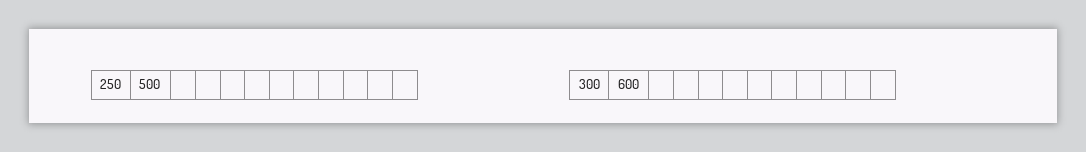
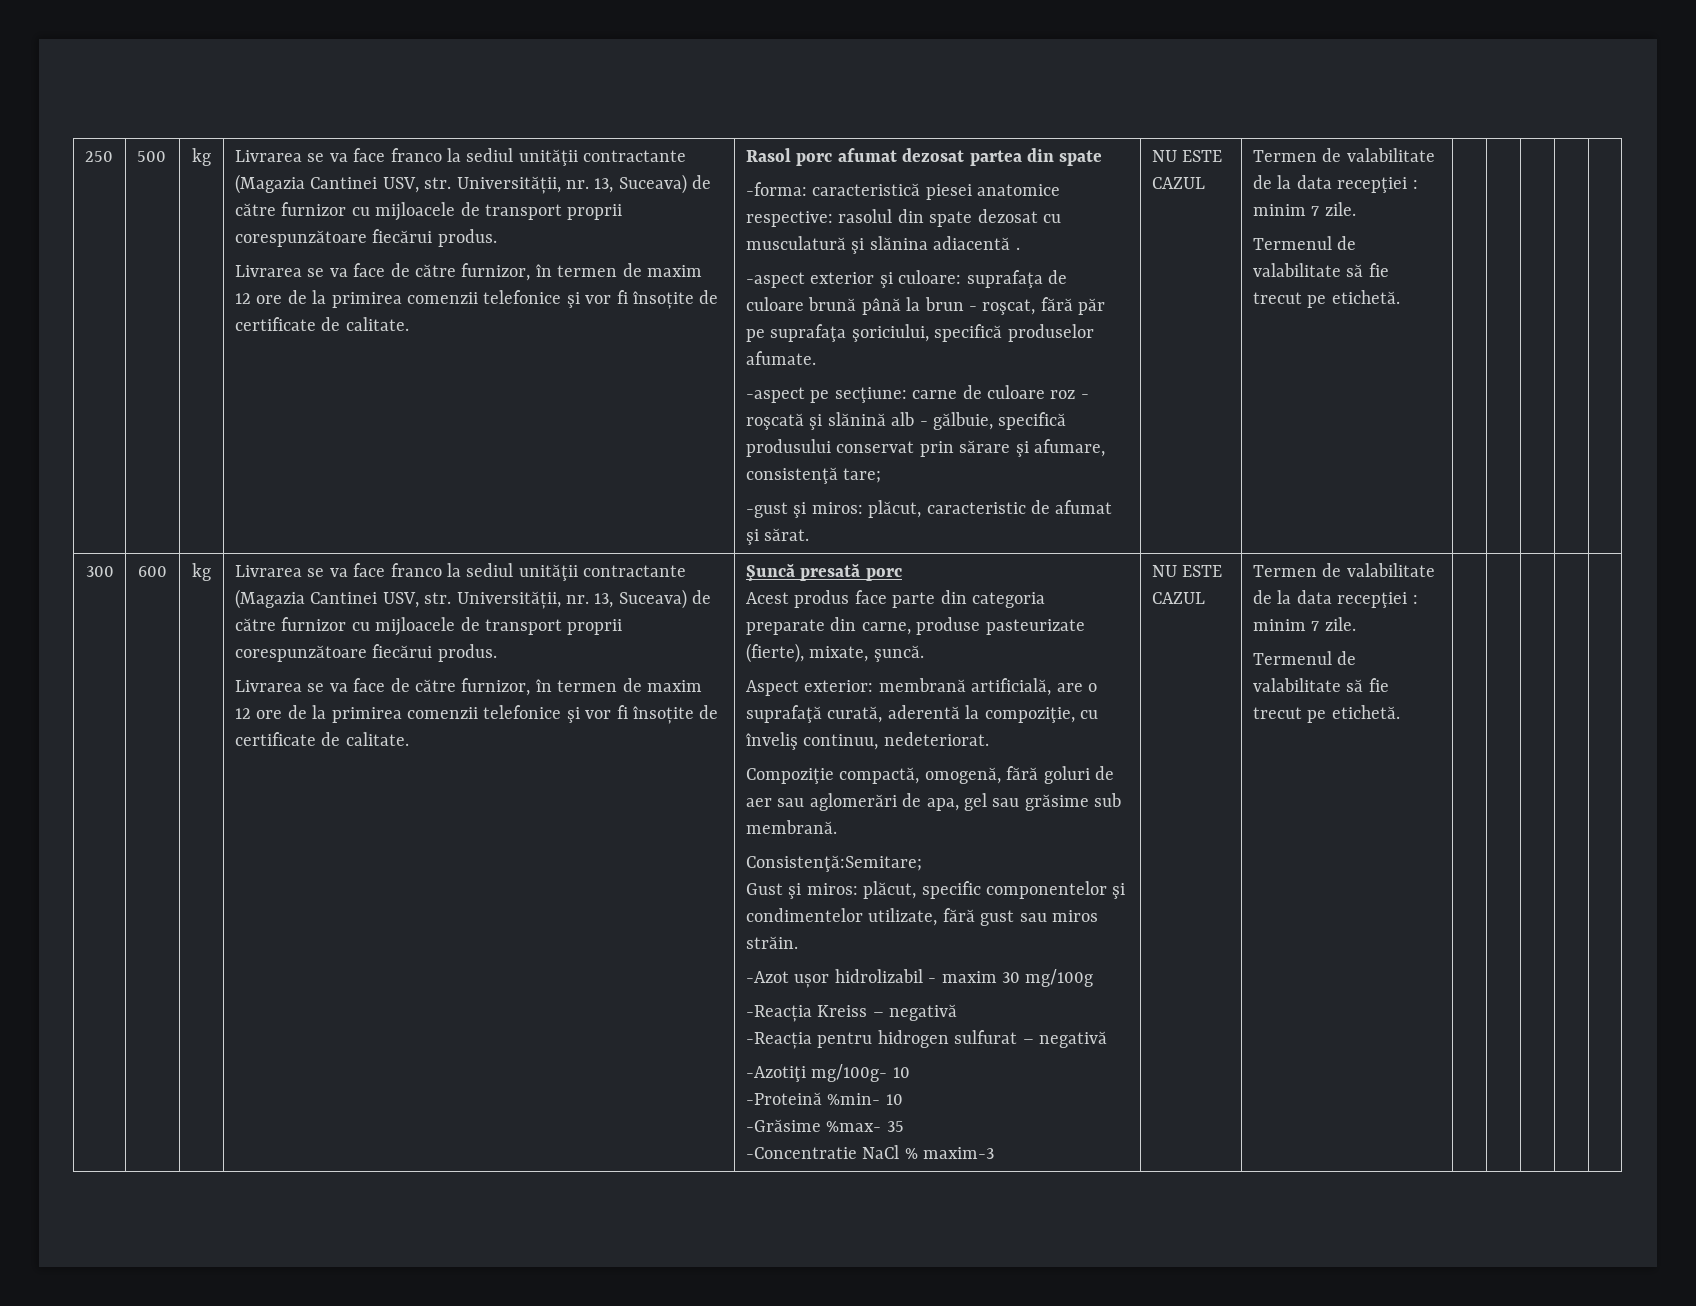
[578,79,600,89] [618,79,639,89] | | | | | | | | | // 300 | 600 | | | | | -> [192,148,211,166] [234,148,687,166] [234,174,712,194] [234,202,623,221] [234,229,497,247] [234,263,702,281] [234,290,719,309] [234,317,409,331] [745,148,1103,166] [745,182,1061,200] [745,209,1061,227] [745,236,1020,254] [745,270,1067,288] [745,297,1106,315] [745,324,1094,342] [745,351,816,365] [745,385,1089,403] [745,412,1067,430] [745,439,1105,457] [745,467,882,484] [745,500,1113,518] [745,528,810,545] [1151,150,1223,162] [1151,177,1205,189] [1252,148,1435,162] [1252,175,1418,193] [1252,202,1356,216] [1252,236,1357,250] [1252,263,1389,277] [1252,290,1400,308] [85,566,114,577] [138,566,167,577] [192,563,211,581] [234,563,687,581] [234,589,712,609] [234,617,623,636] [234,644,497,662] [234,678,702,696] [234,705,719,724] [234,732,409,746] [745,563,902,581] [745,590,1045,608] [745,617,1085,635] [745,643,924,663] [745,678,1097,696] [745,705,1098,723] [745,732,989,750] [745,766,1114,784] [745,793,1122,811] [745,820,837,834] [745,855,922,872] [745,881,1126,899] [745,908,1098,926] [745,936,798,949] [745,969,1094,988] [745,1004,958,1022] [745,1030,1107,1049] [745,1064,910,1082] [745,1092,903,1105] [745,1119,904,1132] [745,1145,995,1159] [1151,565,1223,577] [1151,592,1205,604] [1252,563,1435,577] [1252,590,1418,608] [1252,617,1356,631] [1252,651,1357,665] [1252,678,1389,692] [1252,705,1400,723] kg | Livrarea se va face franco la sediul unităţii contractante (Magazia Cantinei USV, str. Universității, nr. 13, Suceava) de către furnizor cu mijloacele de transport proprii corespunzătoare fiecărui produs. // Livrarea se va face de către furnizor, în termen de maxim 12 ore de la primirea comenzii telefonice şi vor fi însoțite de certificate de calitate. | Rasol porc afumat dezosat partea din spate // -forma: caracteristică piesei anatomice respective: rasolul din spate dezosat cu musculatură şi slănina adiacentă . // -aspect exterior şi culoare: suprafaţa de culoare brună până la brun - roşcat, fără păr pe suprafaţa şoriciului, specifică produselor afumate. // -aspect pe secţiune: carne de culoare roz - roşcată şi slănină alb - gălbuie, specifică produsului conservat prin sărare şi afumare, consistenţă tare; // -gust şi miros: plăcut, caracteristic de afumat şi sărat. | NU ESTE CAZUL | Termen de valabilitate de la data recepţiei : minim 7 zile. // Termenul de valabilitate să fie trecut pe etichetă. | | | | | // 300 | 600 | kg | Livrarea se va face franco la sediul unităţii contractante (Magazia Cantinei USV, str. Universității, nr. 13, Suceava) de către furnizor cu mijloacele de transport proprii corespunzătoare fiecărui produs. // Livrarea se va face de către furnizor, în termen de maxim 12 ore de la primirea comenzii telefonice şi vor fi însoțite de certificate de calitate. | Şuncă presată porc // Acest produs face parte din categoria preparate din carne, produse pasteurizate (fierte), mixate, şuncă. // Aspect exterior: membrană artificială, are o suprafaţă curată, aderentă la compoziţie, cu înveliş continuu, nedeteriorat. // Compoziţie compactă, omogenă, fără goluri de aer sau aglomerări de apa, gel sau grăsime sub membrană. // Consistenţă:Semitare; // Gust şi miros: plăcut, specific componentelor şi condimentelor utilizate, fără gust sau miros străin. // -Azot ușor hidrolizabil - maxim 30 mg/100g // -Reacția Kreiss – negativă // -Reacția pentru hidrogen sulfurat – negativă // -Azotiţi mg/100g- 10 // -Proteină %min- 10 // -Grăsime %max- 35 // -Concentratie NaCl % maxim-3 | NU ESTE CAZUL | Termen de valabilitate de la data recepţiei : minim 7 zile. // Termenul de valabilitate să fie trecut pe etichetă.

